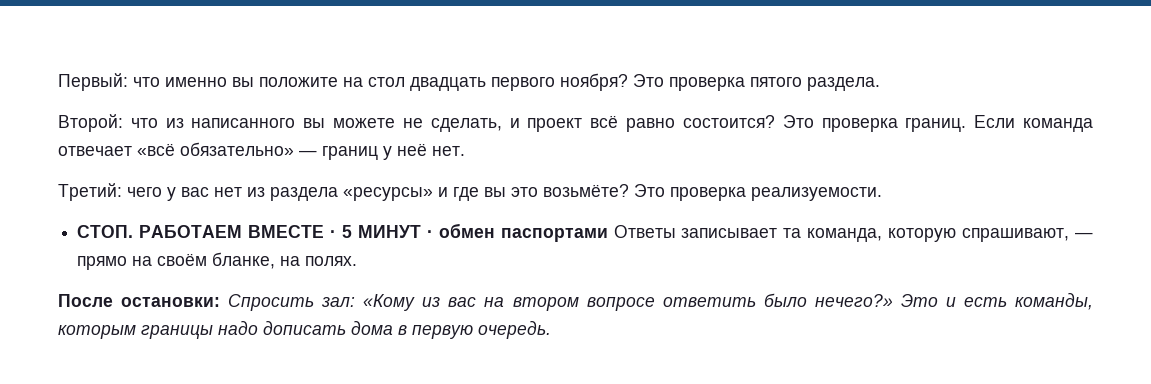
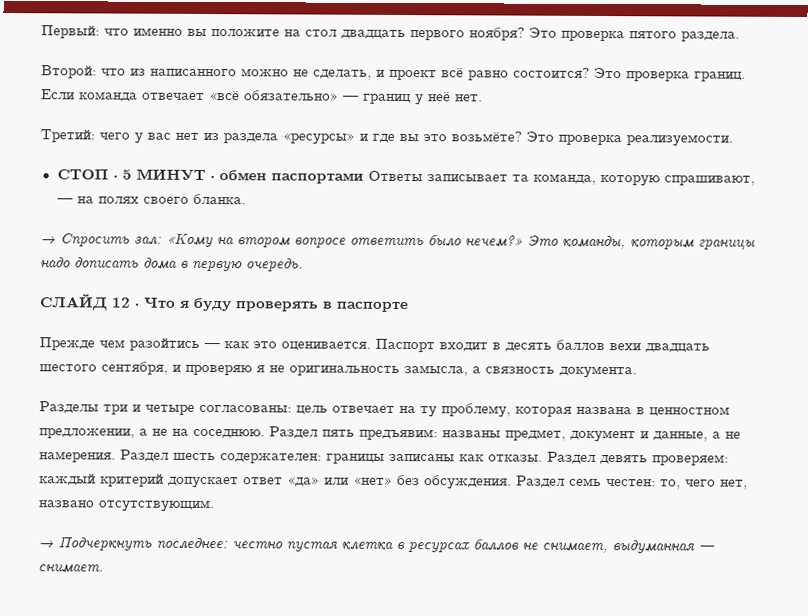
[303,118,396,128] вы можете -> [241,68,289,77] можно
[77,225,325,238] СТОП. РАБОТАЕМ ВМЕСТЕ -> [56,169,109,181] СТОП
[77,252,358,270] [58,294,221,307] прямо на своём бланке, на полях. // После остановки: -> [76,193,246,205] [40,236,56,245] на полях своего бланка. // →
[422,297,477,307] из вас -> (214, 240) none
[814,294,1007,307] нечего?» Это и есть -> [465,235,559,247] нечем?» Это
(551, 330) none -> [39,294,409,313] [39,337,710,353] [39,361,637,379] [39,401,730,418] [39,426,741,443] [39,449,729,466] [39,473,748,490] [38,499,215,513] [38,536,715,554] [38,564,104,573] // СЛАЙД 12 · Что я буду проверять в паспорте // Прежде чем разойтись — как это оценивается. Паспорт входит в десять баллов вехи двадцать шестого сентября, и проверяю я не оригинальность замысла, а связность документа. // Разделы три и четыре согласованы: цель отвечает на ту проблему, которая названа в ценностном предложении, а не на соседнюю. Раздел пять предъявим: названы предмет, документ и данные, а не намерения. Раздел шесть содержателен: границы записаны как отказы. Раздел девять проверяем: каждый критерий допускает ответ «да» или «нет» без обсуждения. Раздел семь честен: то, чего нет, названо отсутствующим. // → Подчеркнуть последнее: честно пустая клетка в ресурсах баллов не снимает, выдуманная — снимает.

